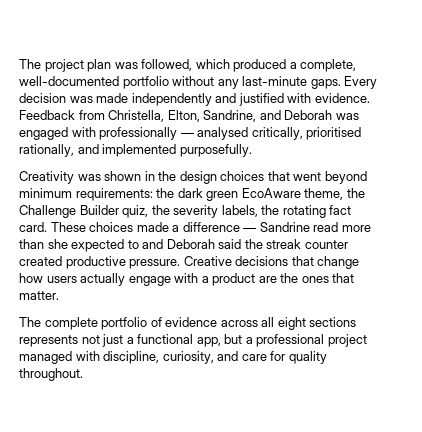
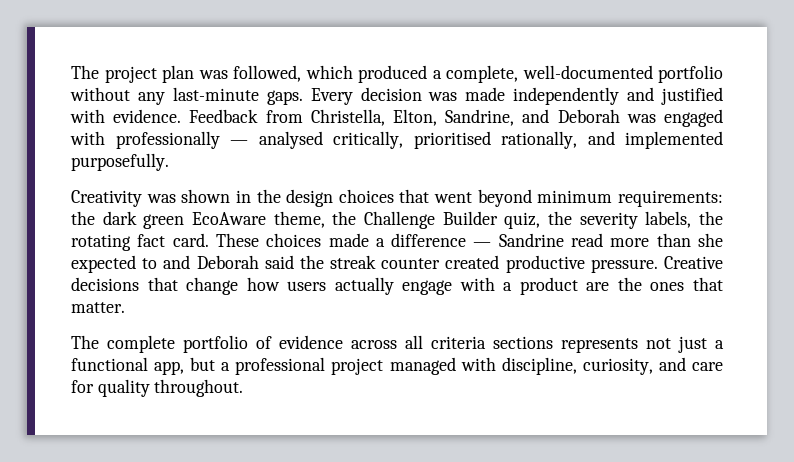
[277,317,306,330] eight -> [431,336,486,349] criteria

